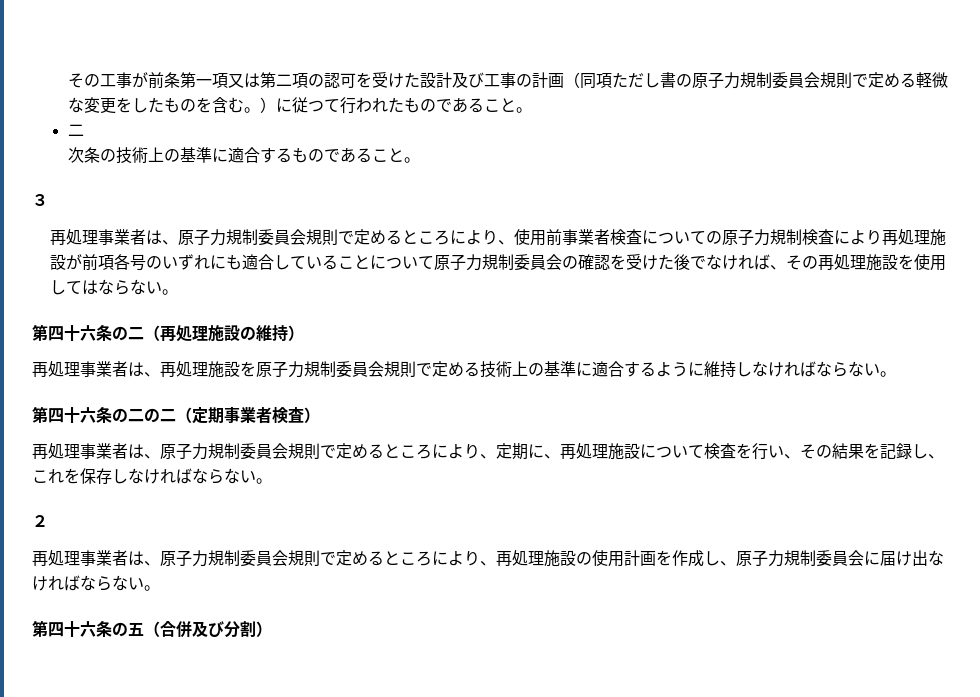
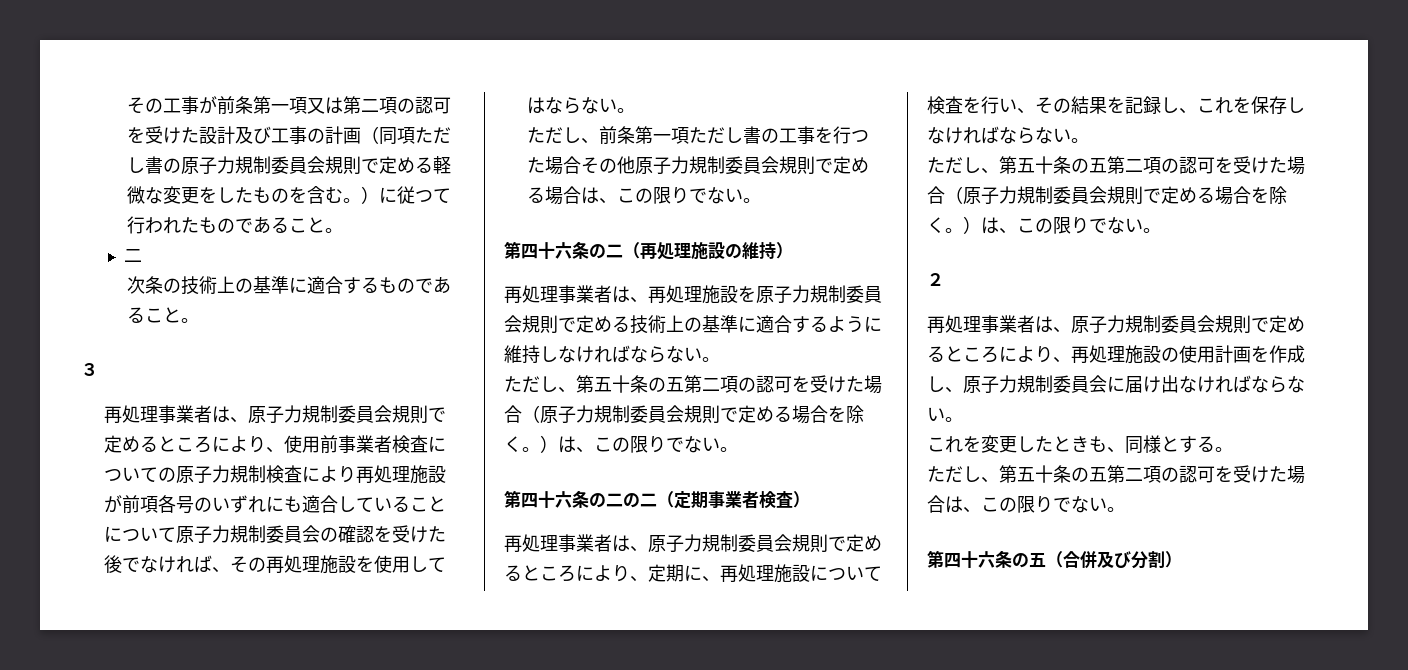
(178, 292) none -> [527,126,870,144] [527,156,870,175] [527,186,762,205] // ただし、前条第一項ただし書の工事を行つた場合その他原子力規制委員会規則で定める場合は、この限りでない。
(896, 374) none -> [504,375,882,394] [504,405,864,424] [504,435,738,453] // ただし、第五十条の五第二項の認可を受けた場合（原子力規制委員会規則で定める場合を除く。）は、この限りでない。
(272, 481) none -> [927,156,1305,175] [927,186,1287,205] [927,216,1161,234] // ただし、第五十条の五第二項の認可を受けた場合（原子力規制委員会規則で定める場合を除く。）は、この限りでない。
(160, 588) none -> [927,435,1233,454] [927,465,1305,484] [927,495,1125,513] // これを変更したときも、同様とする。 // ただし、第五十条の五第二項の認可を受けた場合は、この限りでない。

